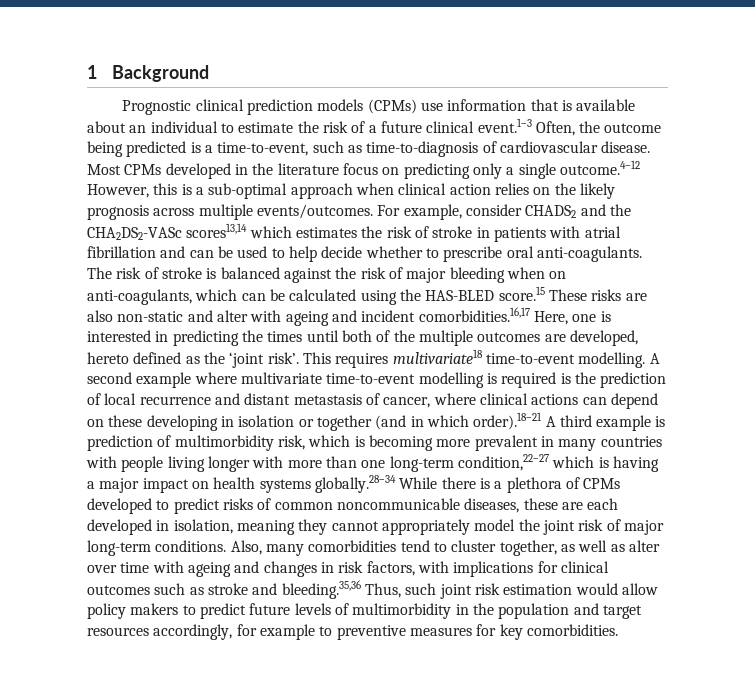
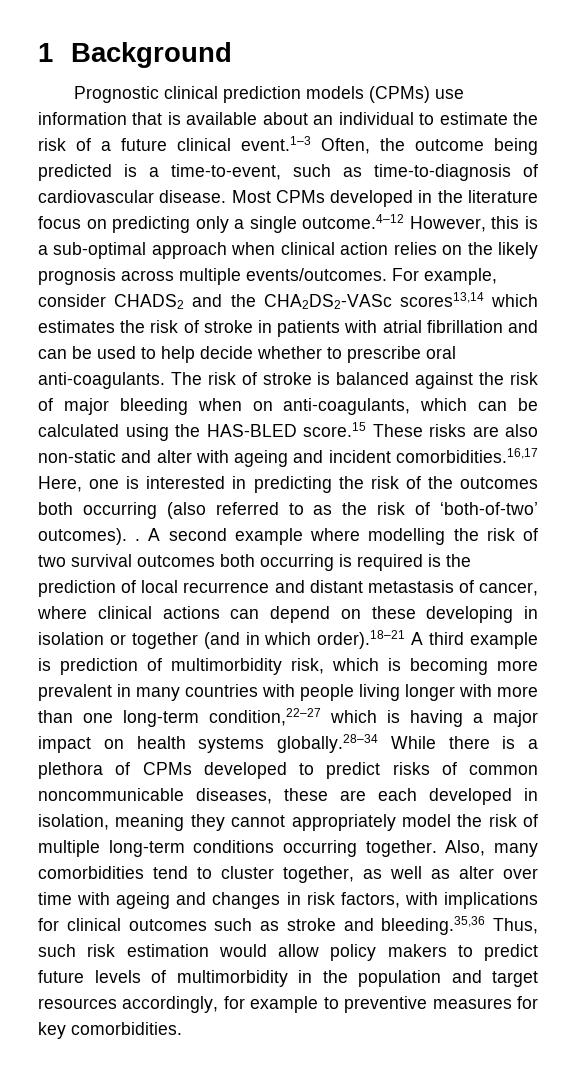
[267,330,638,346] [87,349,660,368] [87,372,484,388] times until both of the multiple outcomes are developed, hereto defined as the ‘joint risk’. This requires multivariate18 time-to-event modelling. A second example where multivariate time-to-event modelling -> [370,476,539,489] [38,502,539,519] [38,528,538,545] [38,554,334,571] risk of the outcomes both occurring (also referred to as the risk of ‘both-of-two’ outcomes). . A second example where modelling the risk of two survival outcomes both occurring
[542,519,664,535] [87,540,227,556] joint risk of major long-term conditions. -> [488,814,538,827] [38,840,437,857] risk of multiple long-term conditions occurring together.
[439,584,472,599] joint -> (76, 950) none

